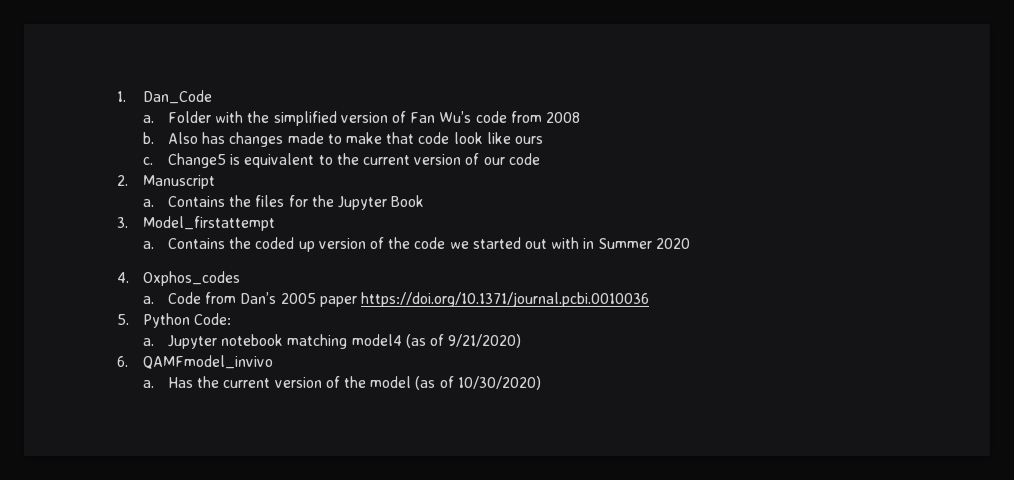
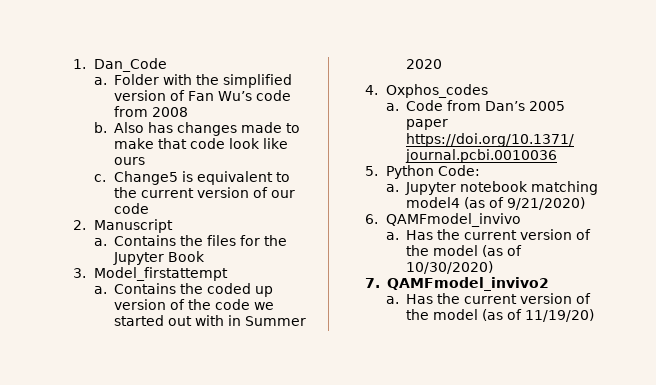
(541, 383) none -> [365,277,550,291] [385,293,592,304] [406,309,595,322] // 7. QAMFmodel_invivo2 // a. Has the current version of the model (as of 11/19/20)

